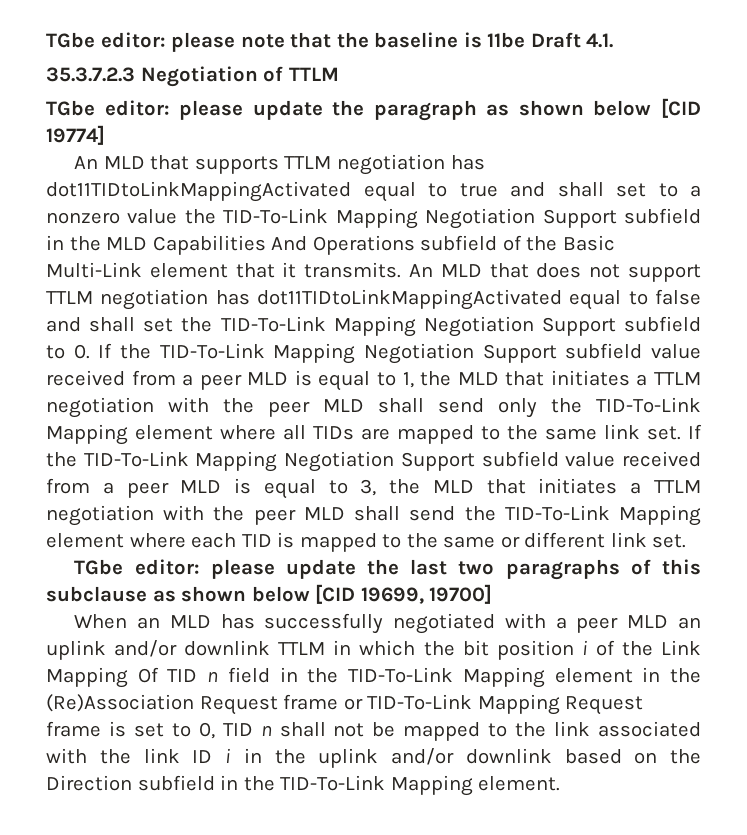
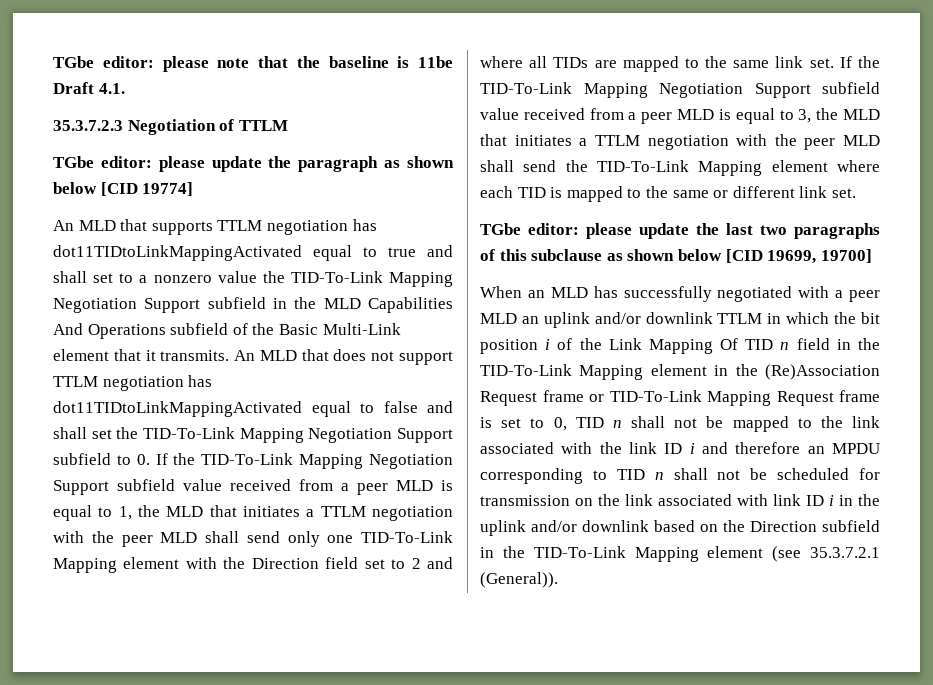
[551,397,701,413] [46,424,213,445] the TID-To-Link Mapping element -> [327,531,453,543] [53,557,454,573] one TID-To-Link Mapping element with the Direction field set to 2 and
(231, 755) none -> [702,442,880,454] [480,468,880,484] [480,494,834,506] and therefore an MPDU corresponding to TID n shall not be scheduled for transmission on the link associated with link ID i
[478,776,561,791] element. -> [707,546,880,562] [480,572,558,588] element (see 35.3.7.2.1 (General)).

